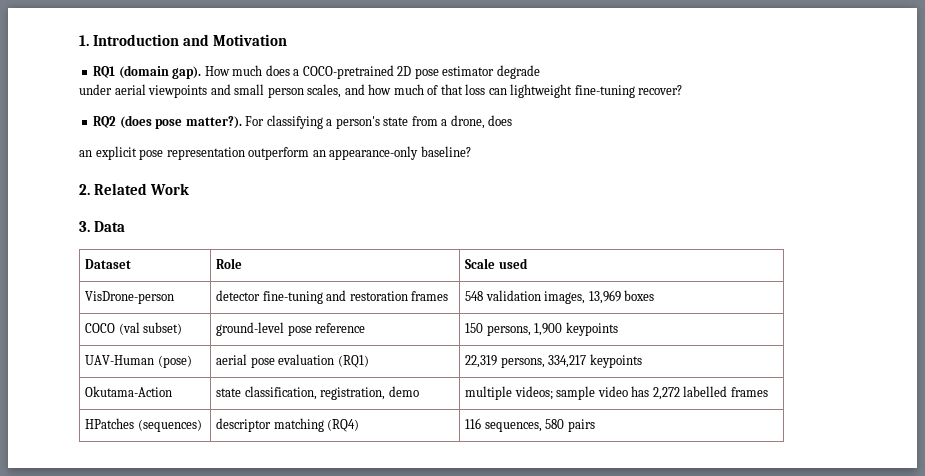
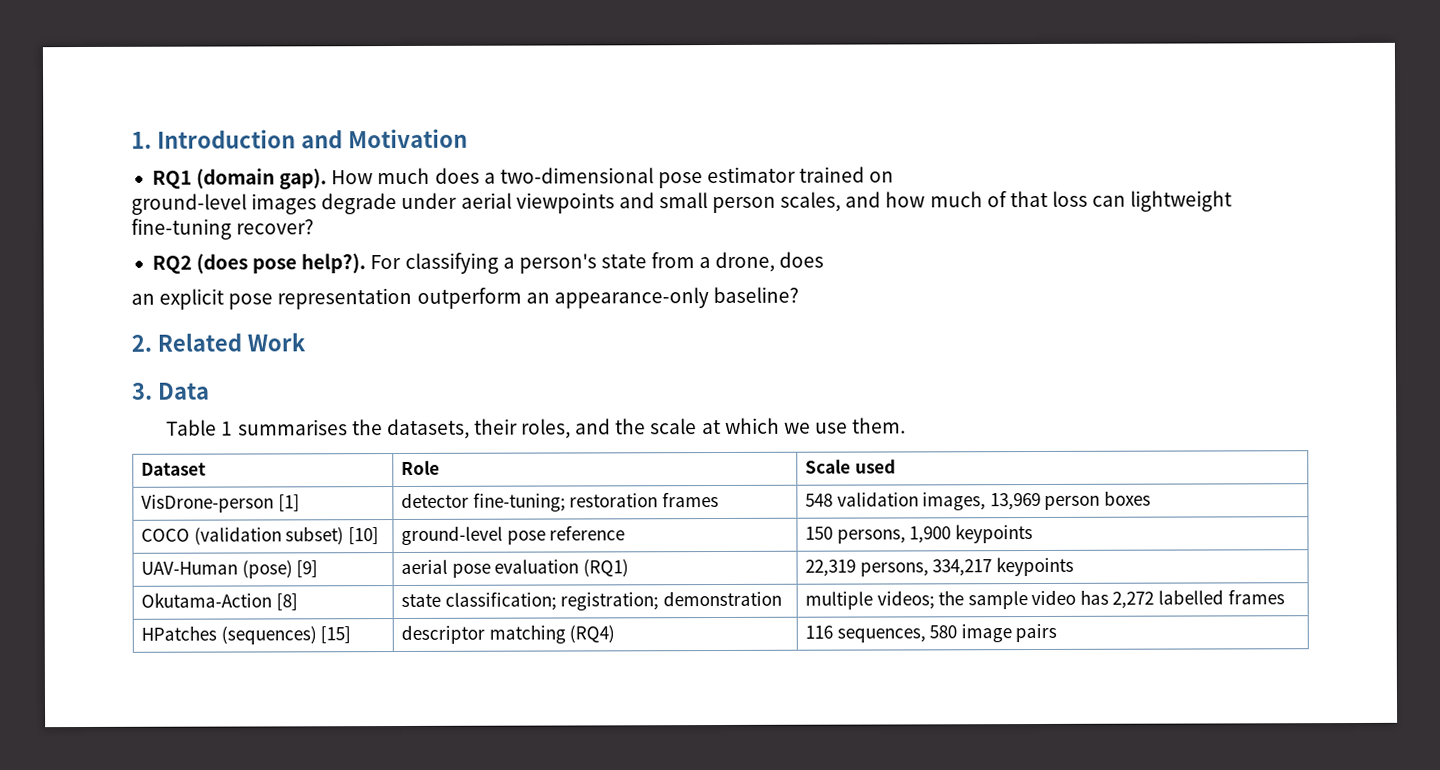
[302,65,495,79] COCO-pretrained 2D pose estimator -> [499,166,895,189] [131,193,318,215] two-dimensional pose estimator trained on // ground-level images
(540, 72) // -> (398, 204) none
[185,116,242,129] matter?). -> [301,253,367,274] help?).
(125, 226) none -> [166,417,907,440] // Table 1 summarises the datasets, their roles, and the scale at which we use them.
(175, 297) none -> [277,494,300,512] [1]
[262,290,347,304] fine-tuning and -> [472,492,566,512] fine-tuning;
(621, 297) none -> [1044,495,1101,510] person
[118,322,140,335] (val -> [193,526,282,546] (validation
(183, 328) none -> [347,527,379,545] [10]
(192, 361) none -> [296,560,319,578] [9]
[216,386,419,400] | state classification, registration, demo -> [275,593,298,611] [400,590,782,611] [8] | state classification; registration; demonstration
(553, 393) none -> [938,590,965,606] the
(202, 425) none -> [320,626,352,644] [15]
(565, 424) none -> [960,624,1012,643] image

